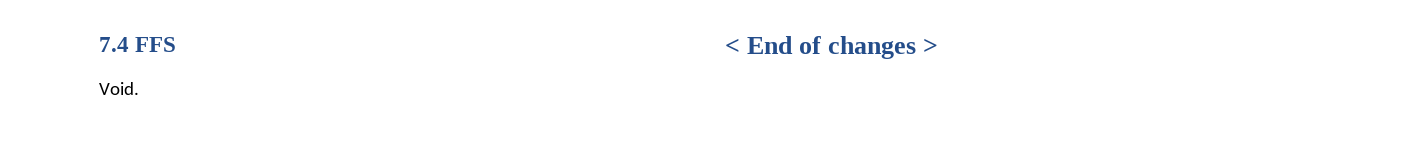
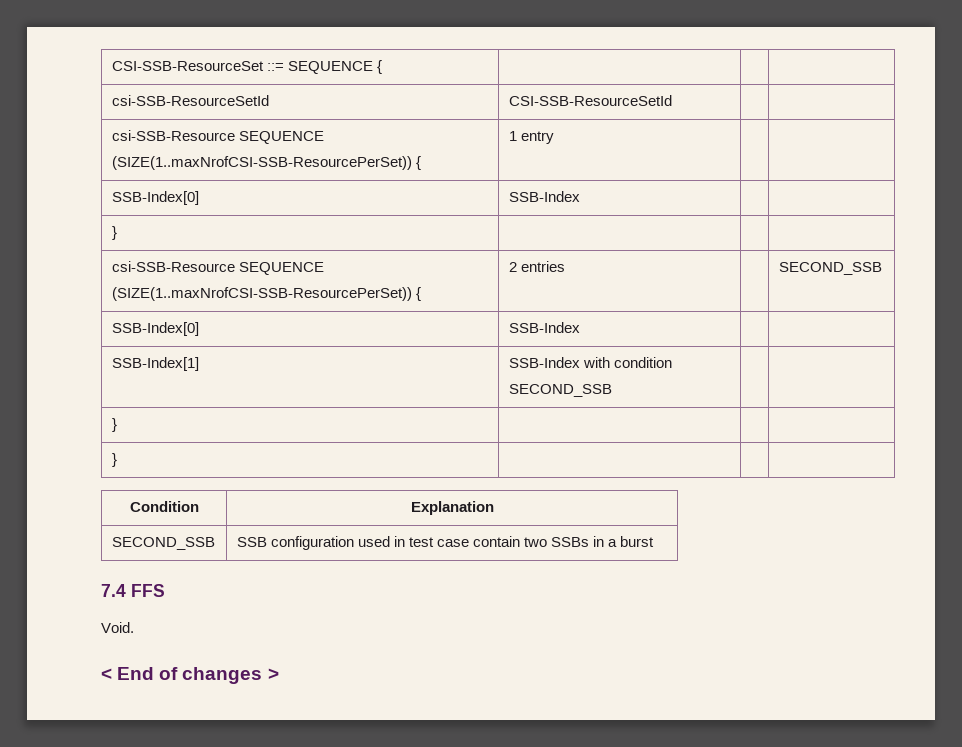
(99, 44) none -> [111,60,382,74] [111,95,269,106] [508,95,672,106] [111,130,324,144] [111,156,421,170] [508,131,554,144] [111,191,199,205] [508,191,580,202] [111,226,117,240] [111,261,324,275] [111,287,421,301] [508,261,565,272] [778,262,882,275] [111,322,199,336] [508,322,580,333] [111,357,199,371] [508,357,672,368] [508,384,612,397] [111,418,117,432] [111,453,117,467] [129,501,199,512] [410,501,494,515] [111,537,215,550] [236,536,655,550] CSI-SSB-ResourceSet ::= SEQUENCE { | | | // csi-SSB-ResourceSetId | CSI-SSB-ResourceSetId | | // csi-SSB-Resource SEQUENCE (SIZE(1..maxNrofCSI-SSB-ResourcePerSet)) { | 1 entry | | // SSB-Index[0] | SSB-Index | | // } | | | // csi-SSB-Resource SEQUENCE (SIZE(1..maxNrofCSI-SSB-ResourcePerSet)) { | 2 entries | | SECOND_SSB // SSB-Index[0] | SSB-Index | | // SSB-Index[1] | SSB-Index with condition SECOND_SSB | | // } | | | // } | | | // Condition | Explanation // SECOND_SSB | SSB configuration used in test case contain two SSBs in a burst //

